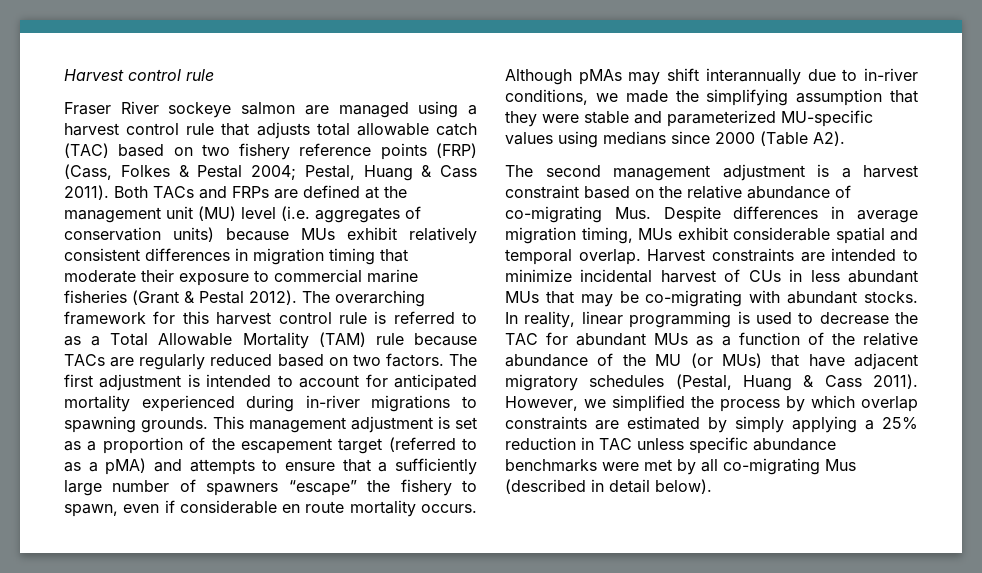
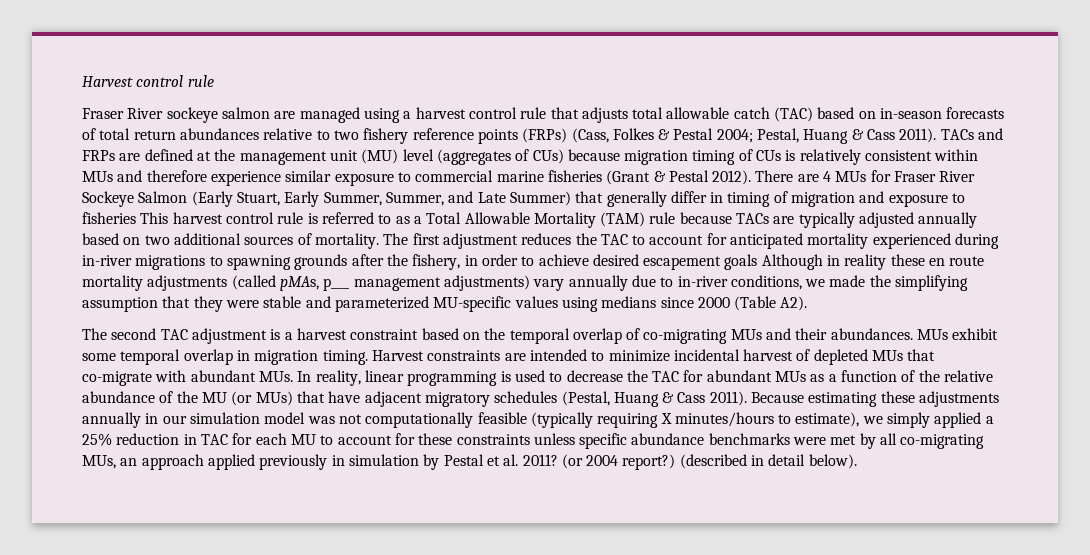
(193, 151) none -> [880,107,1005,119] [82,128,330,140] in-season forecasts of total return abundances relative to
[435,143,477,158] (FRP) -> [522,128,568,143] (FRPs)
[114,186,148,198] Both -> (937, 135) none
[281,206,421,223] [64,227,477,244] [64,248,408,265] [64,269,174,283] (i.e. aggregates of conservation units) because MUs exhibit relatively consistent differences in migration timing that moderate their -> [436,149,979,165] [82,170,332,186] (aggregates of CUs) because migration timing of CUs is relatively consistent within MUs and therefore experience similar
[302,290,425,307] [64,311,209,325] The overarching framework for this -> [755,170,976,182] [82,191,966,207] [82,212,169,224] There are 4 MUs for Fraser River Sockeye Salmon (Early Stuart, Early Summer, Summer, and Late Summer) that generally differ in timing of migration and exposure to fisheries This
[139,353,477,370] [64,374,272,391] regularly reduced based on two factors. The first adjustment is intended -> [798,212,978,228] [82,233,628,249] typically adjusted annually based on two additional sources of mortality. The first adjustment reduces the TAC
[141,416,477,433] [64,437,477,454] [64,458,478,475] [64,479,477,496] [64,500,477,517] [505,68,801,85] grounds. This management adjustment is set as a proportion of the escapement target (referred to as a pMA) and attempts to ensure that a sufficiently large number of spawners “escape” the fishery to spawn, even if considerable en route mortality occurs. Although pMAs may shift interannually -> [294,254,985,270] [82,275,628,291] grounds after the fishery, in order to achieve desired escapement goals Although in reality these en route mortality adjustments (called pMAs, p___ management adjustments) vary annually
[613,165,710,181] management -> [160,329,188,340] TAC
[687,185,851,199] [505,206,918,223] [505,227,918,244] [505,249,641,265] relative abundance of co-migrating Mus. Despite differences in average migration timing, MUs exhibit considerable spatial and temporal overlap. -> [509,328,999,344] [82,349,368,365] temporal overlap of co-migrating MUs and their abundances. MUs exhibit some temporal overlap in migration timing.
[748,269,918,283] [505,290,743,307] CUs in less abundant MUs that may be co-migrating -> [813,349,936,365] [82,371,152,386] depleted MUs that co-migrate
[864,291,918,303] stocks. -> [258,371,293,382] MUs.
[505,395,918,412] [505,416,857,433] However, we simplified the process by which overlap constraints are estimated by simply applying -> [751,391,1000,407] [82,412,982,428] Because estimating these adjustments annually in our simulation model was not computationally feasible (typically requiring X minutes/hours to estimate), we simply applied
(632, 444) none -> [232,433,530,445] for each MU to account for these constraints
[825,459,856,471] Mus -> [82,454,676,470] MUs, an approach applied previously in simulation by Pestal et al. 2011? (or 2004 report?)

